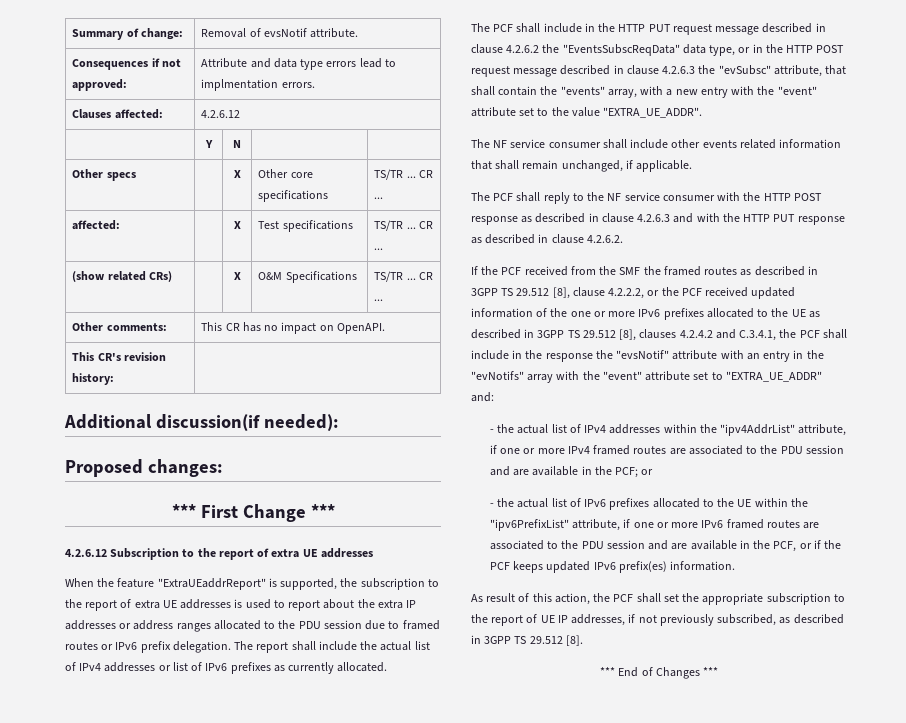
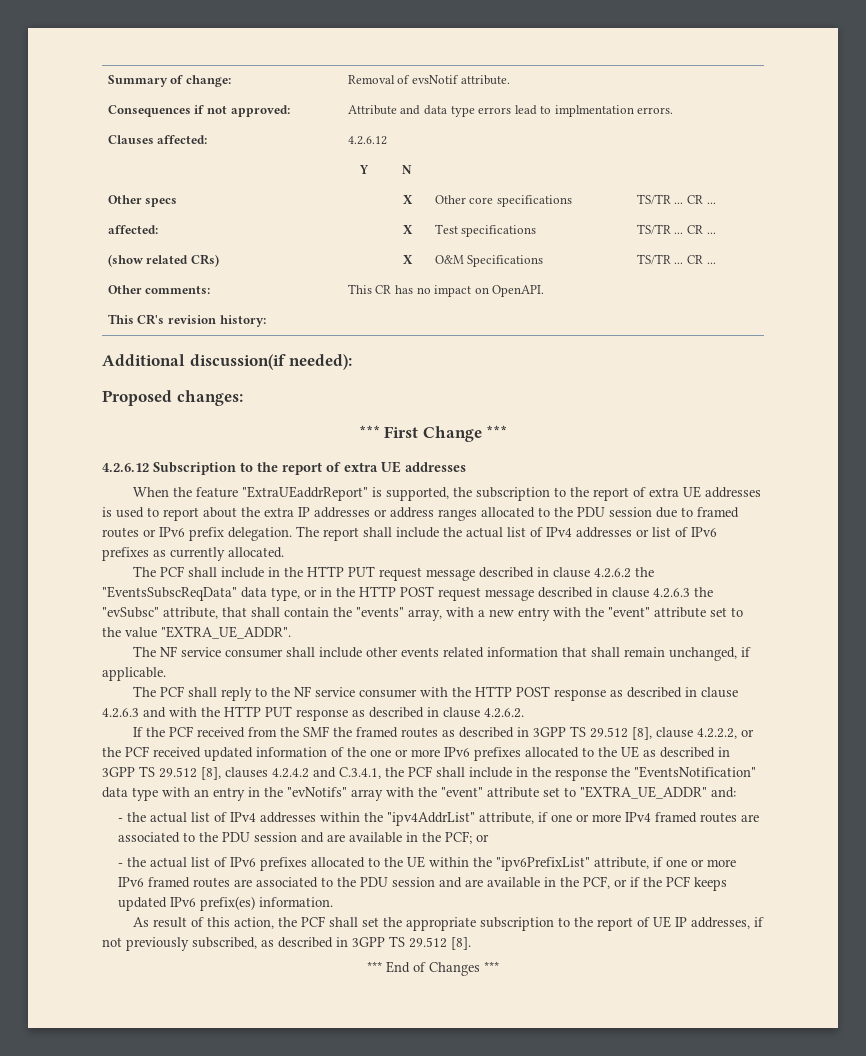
[616,350,718,360] "evsNotif" attribute -> [634,766,756,778] [102,787,158,801] "EventsNotification" data type

